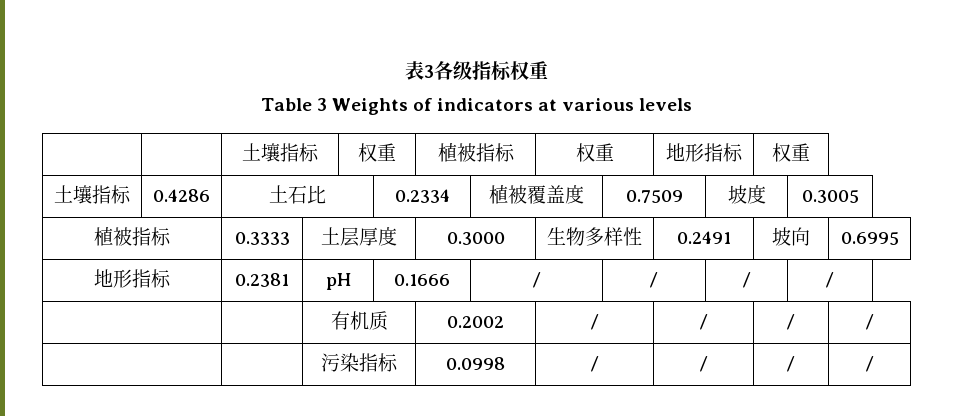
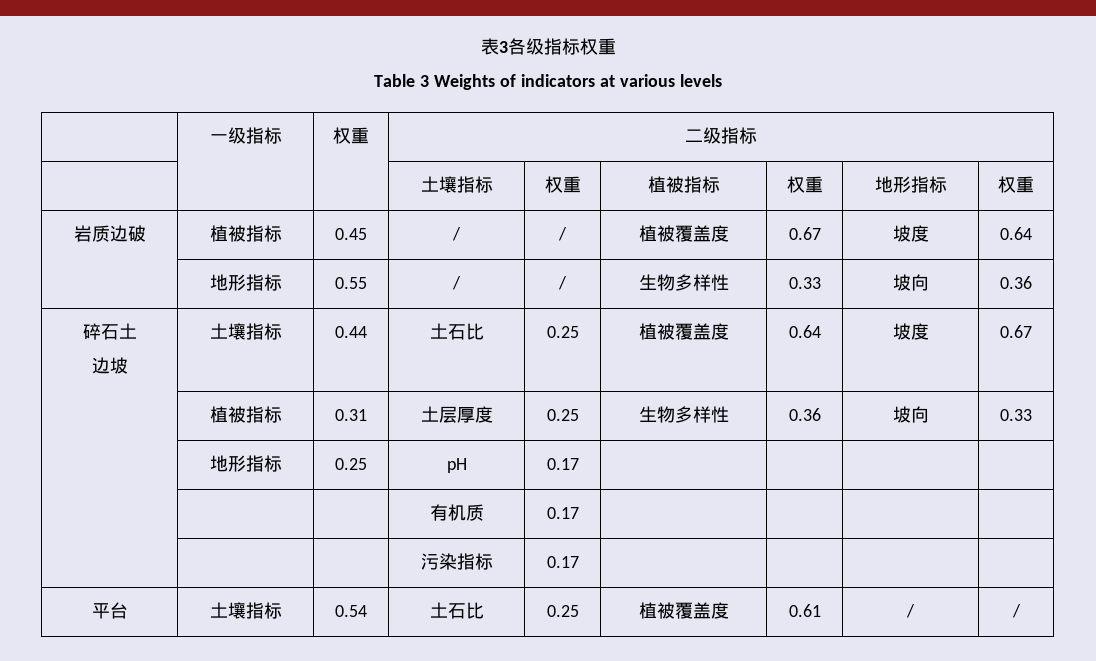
(692, 104) none -> [209,127,282,144] [333,127,369,144] [685,127,757,144] | 一级指标 | 权重 | 二级指标 // |
[54,185,131,204] [153,189,210,202] [269,185,326,204] [394,189,450,203] [489,185,584,204] [625,190,683,203] [727,185,766,204] [801,190,859,203] [94,227,171,246] [234,232,290,245] [321,227,397,247] [446,232,505,245] [547,227,642,246] [676,231,731,244] [772,227,810,246] [840,232,899,245] [94,269,171,288] [235,273,289,287] 土壤指标 | 0.4286 | 土石比 | 0.2334 | 植被覆盖度 | 0.7509 | 坡度 | 0.3005 // 植被指标 | 0.3333 | 土层厚度 | 0.3000 | 生物多样性 | 0.2491 | 坡向 | 0.6995 // 地形指标 | 0.2381 -> [73,225,146,242] [209,225,282,242] [335,228,367,240] [452,227,461,241] [558,227,567,241] [638,225,729,242] [788,227,821,240] [892,225,929,242] [1000,227,1032,240] [209,274,282,291] [335,277,367,289] [452,276,461,290] [558,276,567,290] [638,274,729,291] [788,277,821,289] [892,274,929,291] [1000,276,1032,289] [82,323,137,340] [91,357,128,374] [209,323,282,340] [335,326,367,338] [429,323,484,340] [546,326,579,338] [638,323,729,340] [788,325,821,338] [892,323,929,340] [1000,325,1032,338] [209,406,282,423] [335,409,367,421] [420,406,493,423] [546,409,579,421] [638,406,729,423] [788,408,821,421] [892,406,929,423] [1000,409,1032,421] [209,455,282,472] [335,458,367,470] 岩质边破 | 植被指标 | 0.45 | / | / | 植被覆盖度 | 0.67 | 坡度 | 0.64 // | 地形指标 | 0.55 | / | / | 生物多样性 | 0.33 | 坡向 | 0.36 // 碎石土 // 边坡 | 土壤指标 | 0.44 | 土石比 | 0.25 | 植被覆盖度 | 0.64 | 坡度 | 0.67 // | 植被指标 | 0.31 | 土层厚度 | 0.25 | 生物多样性 | 0.36 | 坡向 | 0.33 // | 地形指标 | 0.25
[394,274,450,286] [532,272,541,288] [650,272,658,288] [742,272,751,288] [826,272,834,288] [330,311,388,330] [447,316,504,328] [590,314,599,330] [699,314,708,330] [787,314,795,330] [865,314,874,330] [321,353,398,372] [446,357,505,370] [590,356,599,372] [699,356,708,372] [787,356,795,372] [865,356,874,372] 0.1666 | / | / | / | / // | | 有机质 | 0.2002 | / | / | / | / // | | 污染指标 | 0.0998 | / | / | / | / -> [546,458,579,470] [429,504,484,521] [546,507,579,519] [420,553,493,570] [546,556,579,568] [91,602,128,619] [209,602,282,619] [335,605,367,617] [429,602,484,619] [546,605,579,617] [638,602,729,619] [788,604,821,617] [906,604,915,618] [1011,604,1021,618] 0.17 | | | | // | | | 有机质 | 0.17 | | | | // | | | 污染指标 | 0.17 | | | | // 平台 | 土壤指标 | 0.54 | 土石比 | 0.25 | 植被覆盖度 | 0.61 | / | /

